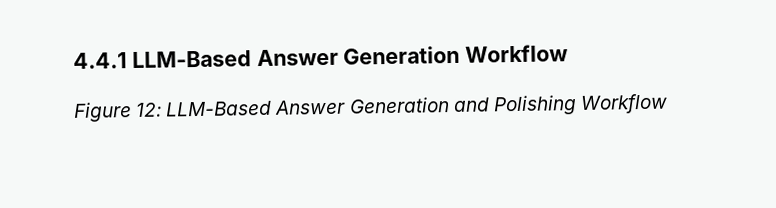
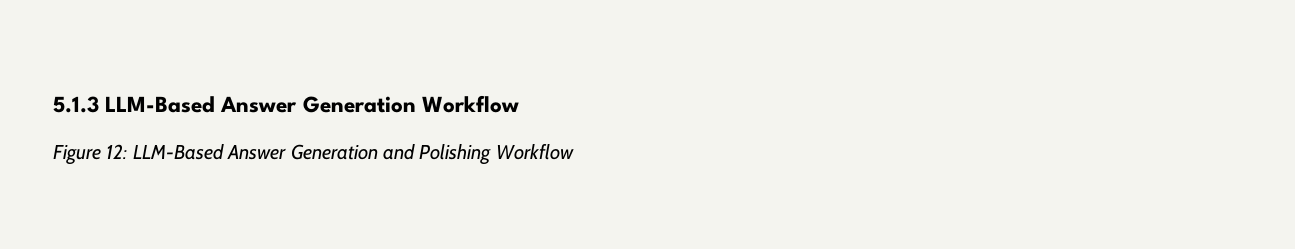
[73,52,127,69] 4.4.1 -> [53,96,99,113] 5.1.3

